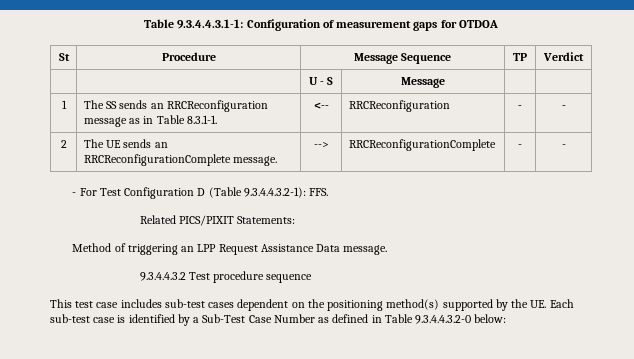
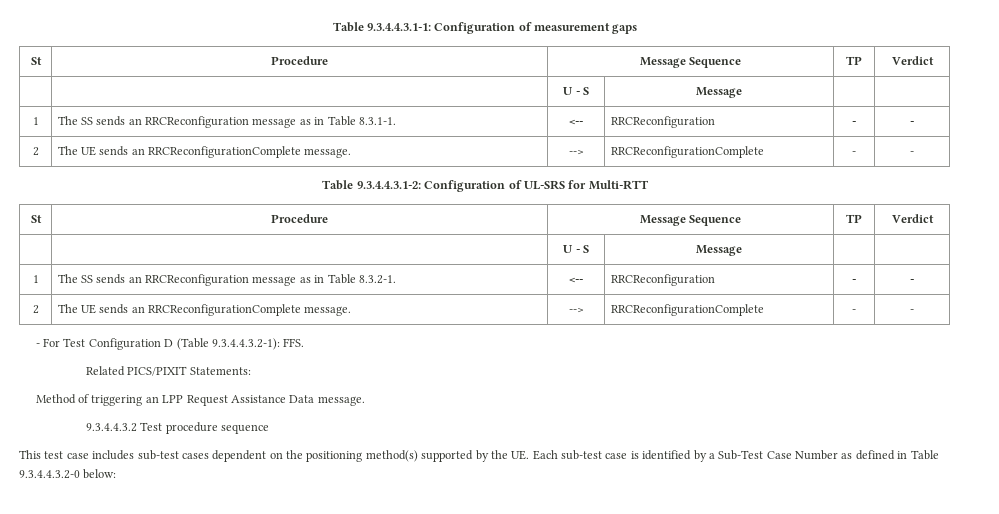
[440,20,498,28] for OTDOA -> (638, 29) none
(566, 146) none -> [322,180,649,192] [30,215,42,223] [271,214,328,223] [639,215,742,226] [846,214,862,223] [891,214,934,223] [563,245,589,253] [696,245,742,256] [32,275,39,283] [57,274,396,286] [569,277,583,283] [610,274,715,286] [852,279,856,283] [910,279,914,283] [32,305,39,314] [57,304,352,316] [568,308,584,313] [610,304,764,316] [852,309,856,313] [910,309,914,313] // Table 9.3.4.4.3.1-2: Configuration of UL-SRS for Multi-RTT // St | Procedure | Message Sequence | TP | Verdict // | | U - S | Message | | // 1 | The SS sends an RRCReconfiguration message as in Table 8.3.2-1. | <-- | RRCReconfiguration | - | - // 2 | The UE sends an RRCReconfigurationComplete message. | --> | RRCReconfigurationComplete | - | -

